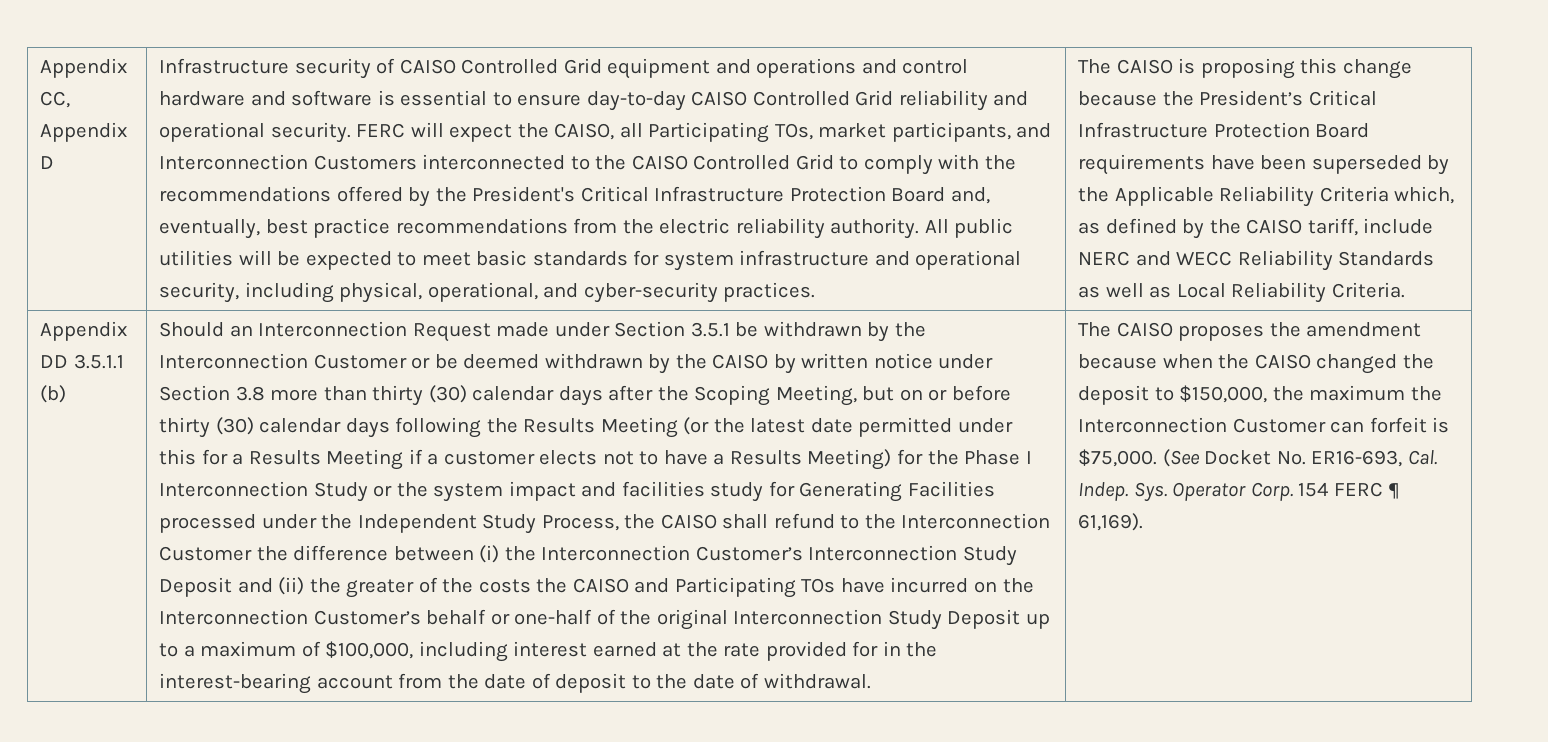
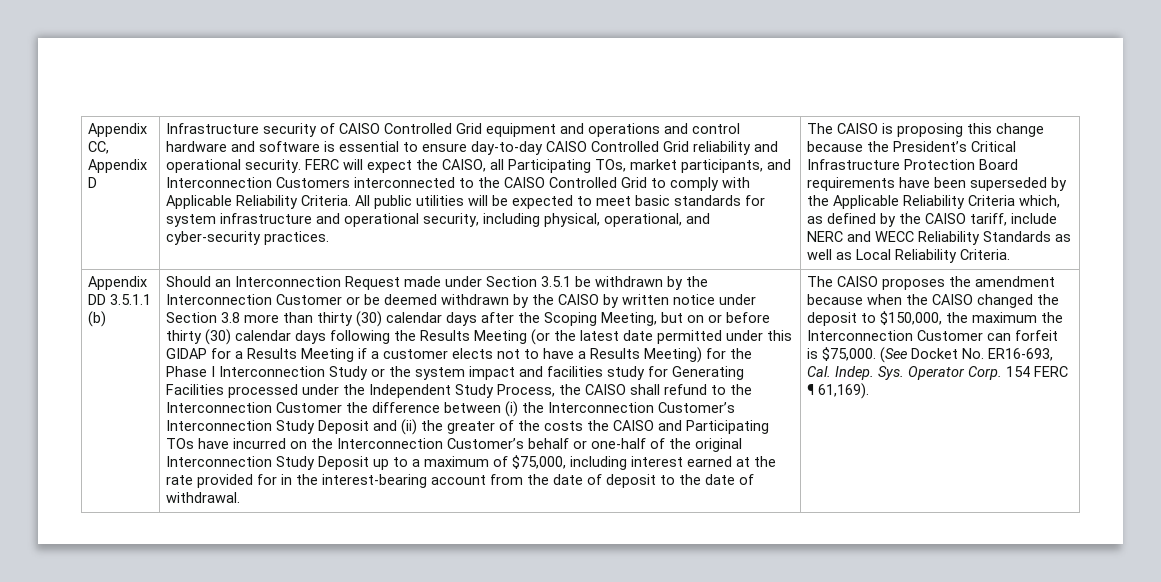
[984,155,1016,170] [158,186,990,207] [158,218,920,239] the recommendations offered by the President's Critical Infrastructure Protection Board and, eventually, best practice recommendations from the electric reliability authority. -> [166,195,352,209] Applicable Reliability Criteria.
(196, 457) none -> [166,348,208,359] GIDAP
[325,641,414,659] $100,000, -> [512,455,567,469] $75,000,

